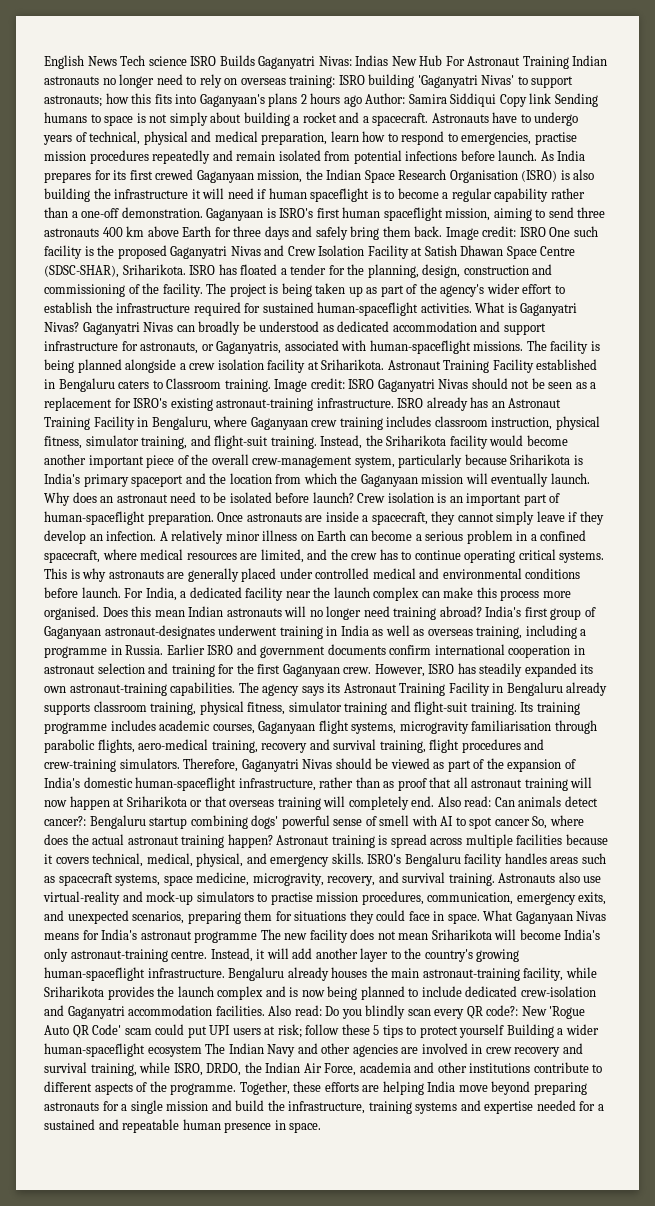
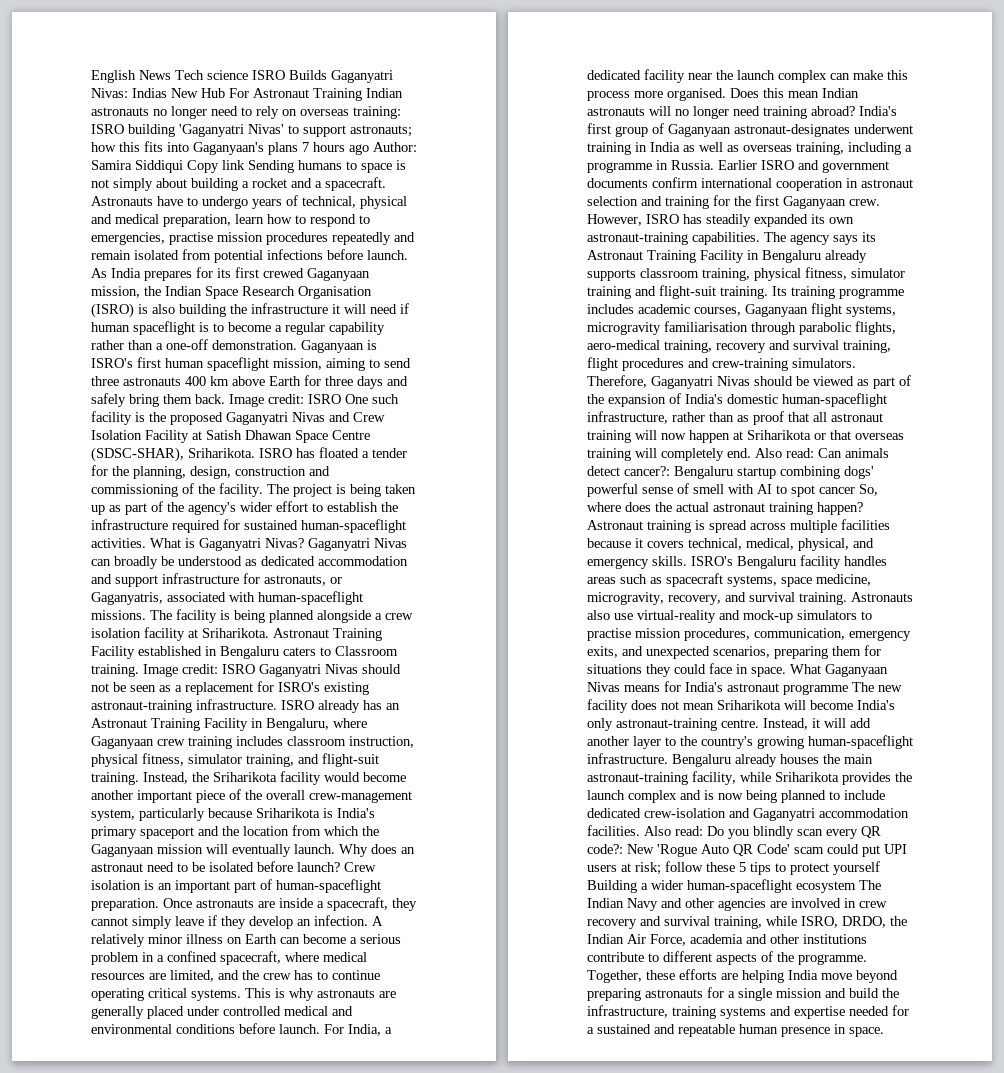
[300,94,307,104] 2 -> [302,142,309,152] 7

